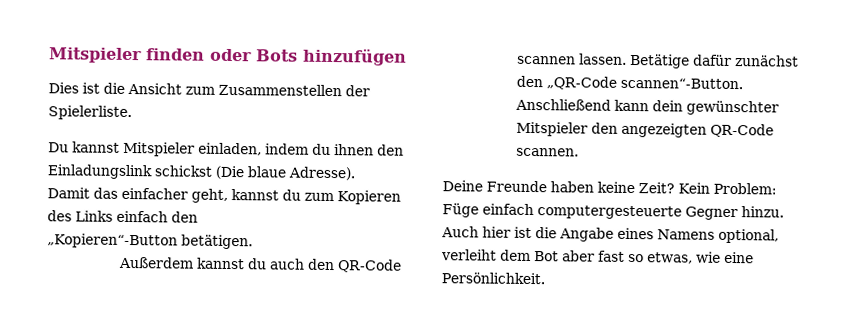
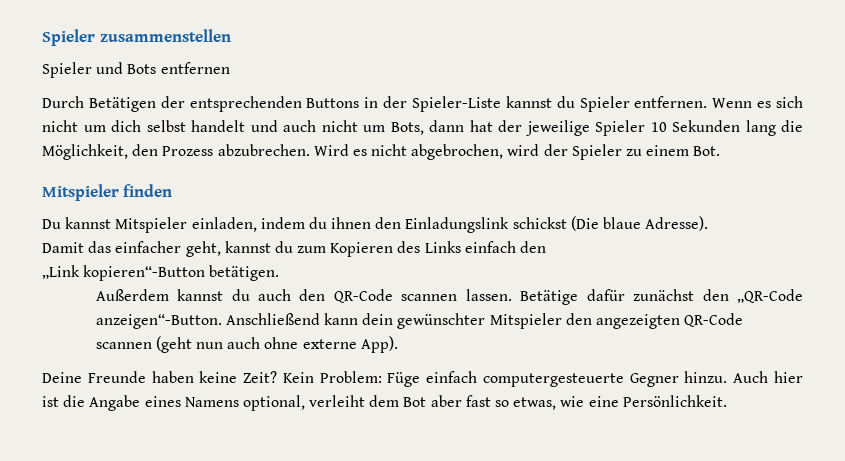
[49,47,407,66] [48,82,370,97] [48,105,132,121] Mitspieler finden oder Bots hinzufügen // Dies ist die Ansicht zum Zusammenstellen der Spielerliste. -> [42,29,231,46] [42,62,230,78] [42,96,803,112] [42,120,803,136] [42,144,721,160] [42,184,173,201] Spieler zusammenstellen // Spieler und Bots entfernen // Durch Betätigen der entsprechenden Buttons in der Spieler-Liste kannst du Spieler entfernen. Wenn es sich nicht um dich selbst handelt und auch nicht um Bots, dann hat der jeweilige Spieler 10 Sekunden lang die Möglichkeit, den Prozess abzubrechen. Wird es nicht abgebrochen, wird der Spieler zu einem Bot. // Mitspieler finden
[47,233,178,249] „Kopieren“-Button -> [42,265,206,281] „Link kopieren“-Button
[620,77,744,90] scannen“-Button. -> [95,314,222,329] anzeigen“-Button.
[516,147,580,157] scannen. -> [95,336,398,353] scannen (geht nun auch ohne externe App).

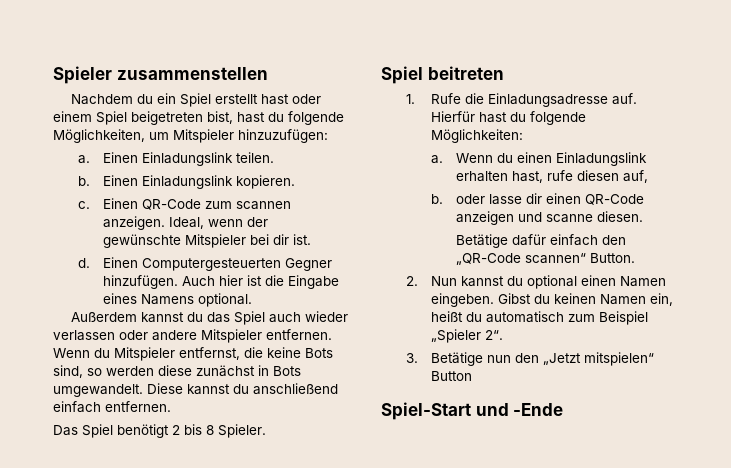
[42,62,230,78] [42,96,803,112] [42,120,803,136] [42,144,721,160] [42,184,173,201] [42,216,709,233] [42,241,547,257] [42,265,280,281] [95,289,512,303] Spieler und Bots entfernen // Durch Betätigen der entsprechenden Buttons in der Spieler-Liste kannst du Spieler entfernen. Wenn es sich nicht um dich selbst handelt und auch nicht um Bots, dann hat der jeweilige Spieler 10 Sekunden lang die Möglichkeit, den Prozess abzubrechen. Wird es nicht abgebrochen, wird der Spieler zu einem Bot. // Mitspieler finden // Du kannst Mitspieler einladen, indem du ihnen den Einladungslink schickst (Die blaue Adresse). // Damit das einfacher geht, kannst du zum Kopieren des Links einfach den // „Link kopieren“-Button betätigen. // Außerdem kannst du auch den QR-Code scannen lassen. -> [70,93,321,107] [53,111,344,125] [53,129,328,143] [78,152,275,166] [78,175,296,189] [78,198,292,210] [103,216,269,230] [103,234,312,248] [78,257,333,271] [103,275,340,289] [103,293,253,307] [70,311,348,325] [53,329,332,343] [53,347,333,361] [53,365,301,378] [53,383,338,397] [53,401,171,413] [53,424,266,438] [381,66,504,84] [406,93,638,107] [431,111,587,125] [431,129,524,143] [431,152,648,166] [456,170,649,183] [431,193,645,205] [456,211,644,225] Nachdem du ein Spiel erstellt hast oder einem Spiel beigetreten bist, hast du folgende Möglichkeiten, um Mitspieler hinzuzufügen: // a. Einen Einladungslink teilen. // b. Einen Einladungslink kopieren. // c. Einen QR-Code zum scannen anzeigen. Ideal, wenn der gewünschte Mitspieler bei dir ist. // d. Einen Computergesteuerten Gegner hinzufügen. Auch hier ist die Eingabe eines Namens optional. // Außerdem kannst du das Spiel auch wieder verlassen oder andere Mitspieler entfernen. Wenn du Mitspieler entfernst, die keine Bots sind, so werden diese zunächst in Bots umgewandelt. Diese kannst du anschließend einfach entfernen. // Das Spiel benötigt 2 bis 8 Spieler. // Spiel beitreten // 1. Rufe die Einladungsadresse auf. Hierfür hast du folgende Möglichkeiten: // a. Wenn du einen Einladungslink erhalten hast, rufe diesen auf, // b. oder lasse dir einen QR-Code anzeigen und scanne diesen. //
[633,289,695,301] zunächst -> [550,234,599,246] einfach
[95,313,744,329] [95,336,398,353] [42,371,803,387] [42,395,727,411] anzeigen“-Button. Anschließend kann dein gewünschter Mitspieler den angezeigten QR-Code scannen (geht nun auch ohne externe App). // Deine Freunde haben keine Zeit? Kein Problem: Füge einfach computergesteuerte Gegner hinzu. Auch hier ist die Angabe eines Namens optional, verleiht dem Bot aber fast so etwas, wie eine Persönlichkeit. -> [525,253,636,264] [406,275,667,289] [431,293,674,307] [431,311,649,325] [431,329,504,343] [406,352,655,366] [431,371,473,381] [381,402,564,420] scannen“ Button. // 2. Nun kannst du optional einen Namen eingeben. Gibst du keinen Namen ein, heißt du automatisch zum Beispiel „Spieler 2“. // 3. Betätige nun den „Jetzt mitspielen“ Button // Spiel-Start und -Ende

